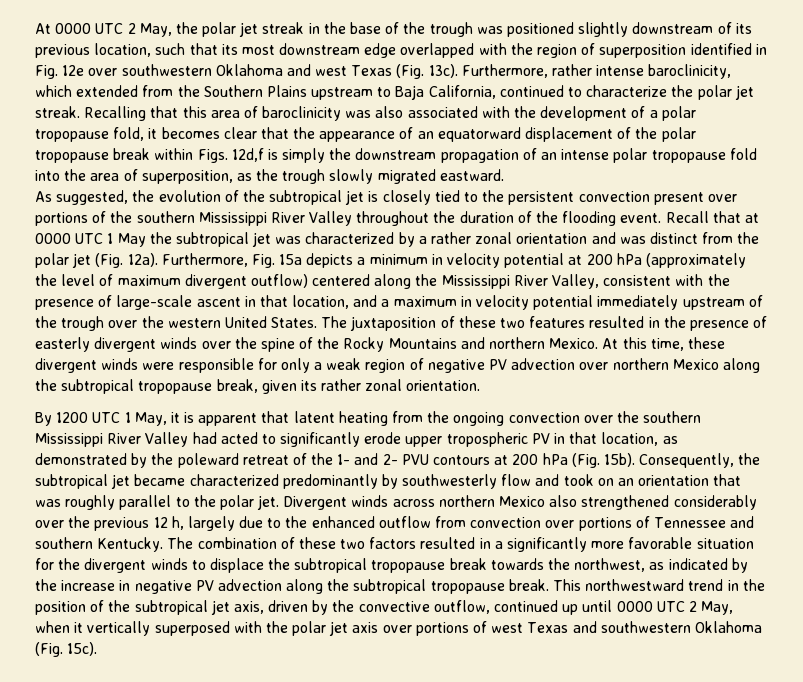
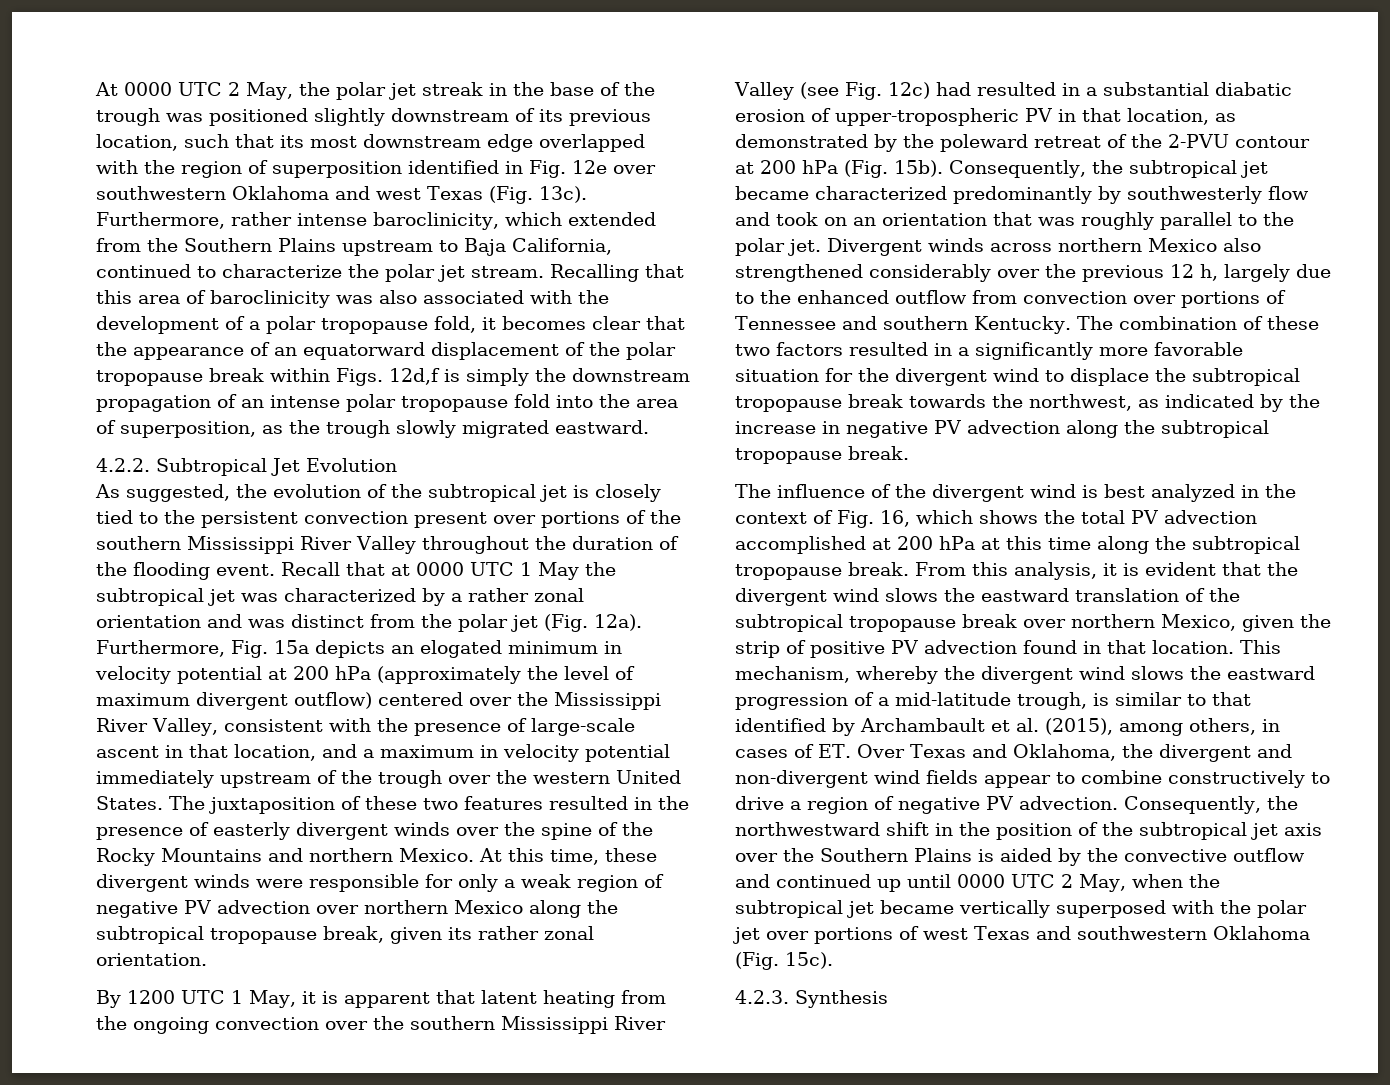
[35,106,80,118] streak. -> [471,266,544,278] stream.
(504, 175) none -> [96,458,397,476] // 4.2.2. Subtropical Jet Evolution
[357,257,366,265] a -> [391,640,502,658] an elogated
[374,274,412,289] along -> [469,697,512,706] over
[192,432,528,447] had acted to significantly erode upper tropospheric -> [799,82,1292,100] [735,108,1019,126] (see Fig. 12c) had resulted in a substantial diabatic erosion of upper-tropospheric
[337,453,491,465] 1- and 2- PVU contours -> [1168,134,1310,148] 2-PVU contour
[150,558,188,570] winds -> [993,368,1039,382] wind
[553,579,724,591] This northwestward trend -> [735,484,1296,502] [735,510,1257,528] [735,536,1300,554] [735,562,1298,580] [735,588,1240,606] [735,614,1331,632] [735,640,1281,658] [735,666,1315,684] [735,692,1251,710] [735,718,1280,736] [735,744,1292,762] [735,770,1330,788] [735,796,1298,814] [735,822,929,836] // The influence of the divergent wind is best analyzed in the context of Fig. 16, which shows the total PV advection accomplished at 200 hPa at this time along the subtropical tropopause break. From this analysis, it is evident that the divergent wind slows the eastward translation of the subtropical tropopause break over northern Mexico, given the strip of positive PV advection found in that location. This mechanism, whereby the divergent wind slows the eastward progression of a mid-latitude trough, is similar to that identified by Archambault et al. (2015), among others, in cases of ET. Over Texas and Oklahoma, the divergent and non-divergent wind fields appear to combine constructively to drive a region of negative PV advection. Consequently, the northwestward shift
[233,600,309,614] axis, driven -> [1284,823,1322,836] [735,848,1052,862] axis over the Southern Plains is aided
[433,600,490,614] outflow, -> [1233,848,1305,862] [735,874,770,888] outflow and
[74,622,84,633] it -> [1188,874,1220,888] [735,900,954,918] the subtropical jet became
[352,622,379,633] axis -> (760, 935) none
(98, 649) none -> [735,990,888,1008] // 4.2.3. Synthesis

